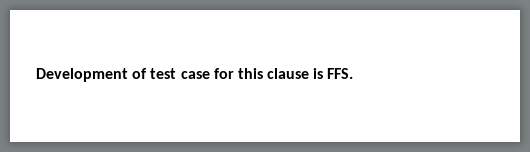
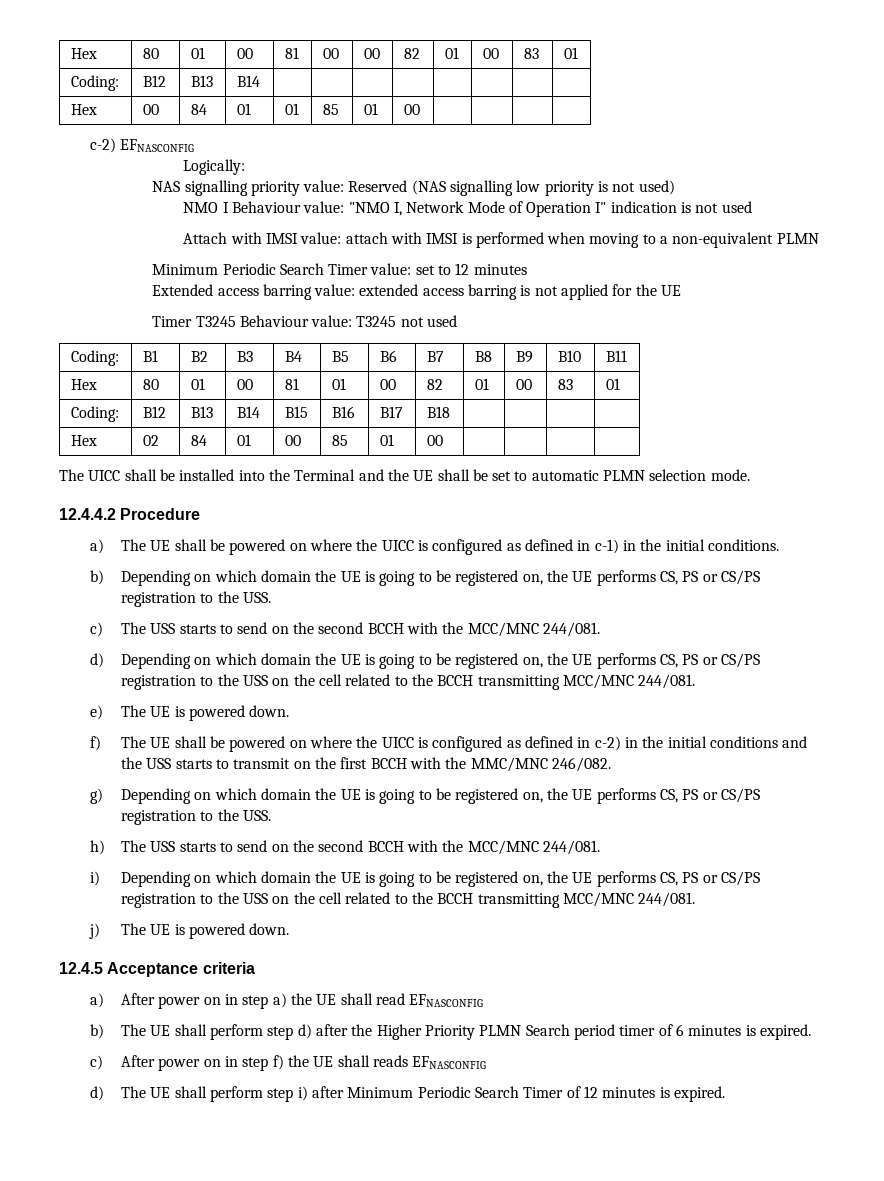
[36,68,354,82] Development of test case for this clause is FFS. -> [70,48,97,59] [142,48,159,59] [190,47,205,59] [236,48,253,59] [284,47,299,59] [322,48,339,59] [363,48,380,59] [403,48,420,59] [444,47,459,59] [482,48,499,59] [523,48,539,59] [563,47,578,59] [70,75,119,91] [142,75,166,87] [190,75,213,87] [236,75,260,87] [70,104,97,115] [142,104,159,115] [190,104,207,115] [236,103,251,115] [284,103,299,115] [322,104,339,115] [363,103,378,115] [403,104,420,115] [90,138,195,153] [183,159,246,175] [152,180,675,196] [183,201,752,217] [183,232,819,248] [152,263,527,275] [152,284,682,300] [152,315,458,327] [70,350,119,366] [142,350,158,362] [190,351,208,362] [236,351,253,362] [284,351,302,362] [331,351,349,362] [379,350,397,362] [426,351,444,362] [474,351,492,362] [515,351,533,363] [557,350,581,362] [605,350,627,362] [70,379,97,390] [142,379,159,390] [190,378,205,390] [236,379,253,390] [284,378,299,390] [331,378,346,390] [379,379,396,390] [426,379,443,390] [474,378,489,390] [515,379,532,390] [557,379,573,390] [605,378,620,390] [70,406,119,422] [142,406,166,418] [190,406,213,418] [236,406,260,418] [284,406,308,418] [331,406,355,418] [379,406,403,418] [426,406,450,418] [70,435,97,446] [142,435,159,446] [190,435,207,446] [236,434,251,446] [284,435,301,446] [331,435,348,446] [379,434,394,446] [426,435,443,446] [59,469,750,481] [59,508,201,520] [90,539,779,555] [90,570,760,586] [121,591,272,607] [90,622,600,637] [90,653,760,669] [121,674,696,690] [90,705,290,721] [90,736,808,752] [121,757,611,772] [90,788,760,804] [121,809,272,825] [90,840,600,855] [90,871,760,887] [121,892,696,908] [89,923,290,939] [59,962,255,977] [90,993,484,1009] [90,1024,811,1040] [90,1055,487,1071] [90,1086,725,1102] Hex | 80 | 01 | 00 | 81 | 00 | 00 | 82 | 01 | 00 | 83 | 01 // Coding: | B12 | B13 | B14 | | | | | | | | // Hex | 00 | 84 | 01 | 01 | 85 | 01 | 00 | | | | // c-2) EFNASCONFIG // Logically: // NAS signalling priority value: Reserved (NAS signalling low priority is not used) // NMO I Behaviour value: "NMO I, Network Mode of Operation I" indication is not used // Attach with IMSI value: attach with IMSI is performed when moving to a non-equivalent PLMN // Minimum Periodic Search Timer value: set to 12 minutes // Extended access barring value: extended access barring is not applied for the UE // Timer T3245 Behaviour value: T3245 not used // Coding: | B1 | B2 | B3 | B4 | B5 | B6 | B7 | B8 | B9 | B10 | B11 // Hex | 80 | 01 | 00 | 81 | 01 | 00 | 82 | 01 | 00 | 83 | 01 // Coding: | B12 | B13 | B14 | B15 | B16 | B17 | B18 | | | | // Hex | 02 | 84 | 01 | 00 | 85 | 01 | 00 | | | | // The UICC shall be installed into the Terminal and the UE shall be set to automatic PLMN selection mode. // 12.4.4.2 Procedure // a) The UE shall be powered on where the UICC is configured as defined in c-1) in the initial conditions. // b) Depending on which domain the UE is going to be registered on, the UE performs CS, PS or CS/PS registration to the USS. // c) The USS starts to send on the second BCCH with the MCC/MNC 244/081. // d) Depending on which domain the UE is going to be registered on, the UE performs CS, PS or CS/PS registration to the USS on the cell related to the BCCH transmitting MCC/MNC 244/081. // e) The UE is powered down. // f) The UE shall be powered on where the UICC is configured as defined in c-2) in the initial conditions and the USS starts to transmit on the first BCCH with the MMC/MNC 246/082. // g) Depending on which domain the UE is going to be registered on, the UE performs CS, PS or CS/PS registration to the USS. // h) The USS starts to send on the second BCCH with the MCC/MNC 244/081. // i) Depending on which domain the UE is going to be registered on, the UE performs CS, PS or CS/PS registration to the USS on the cell related to the BCCH transmitting MCC/MNC 244/081. // j) The UE is powered down. // 12.4.5 Acceptance criteria // a) After power on in step a) the UE shall read EFNASCONFIG // b) The UE shall perform step d) after the Higher Priority PLMN Search period timer of 6 minutes is expired. // c) After power on in step f) the UE shall reads EFNASCONFIG // d) The UE shall perform step i) after Minimum Periodic Search Timer of 12 minutes is expired.

